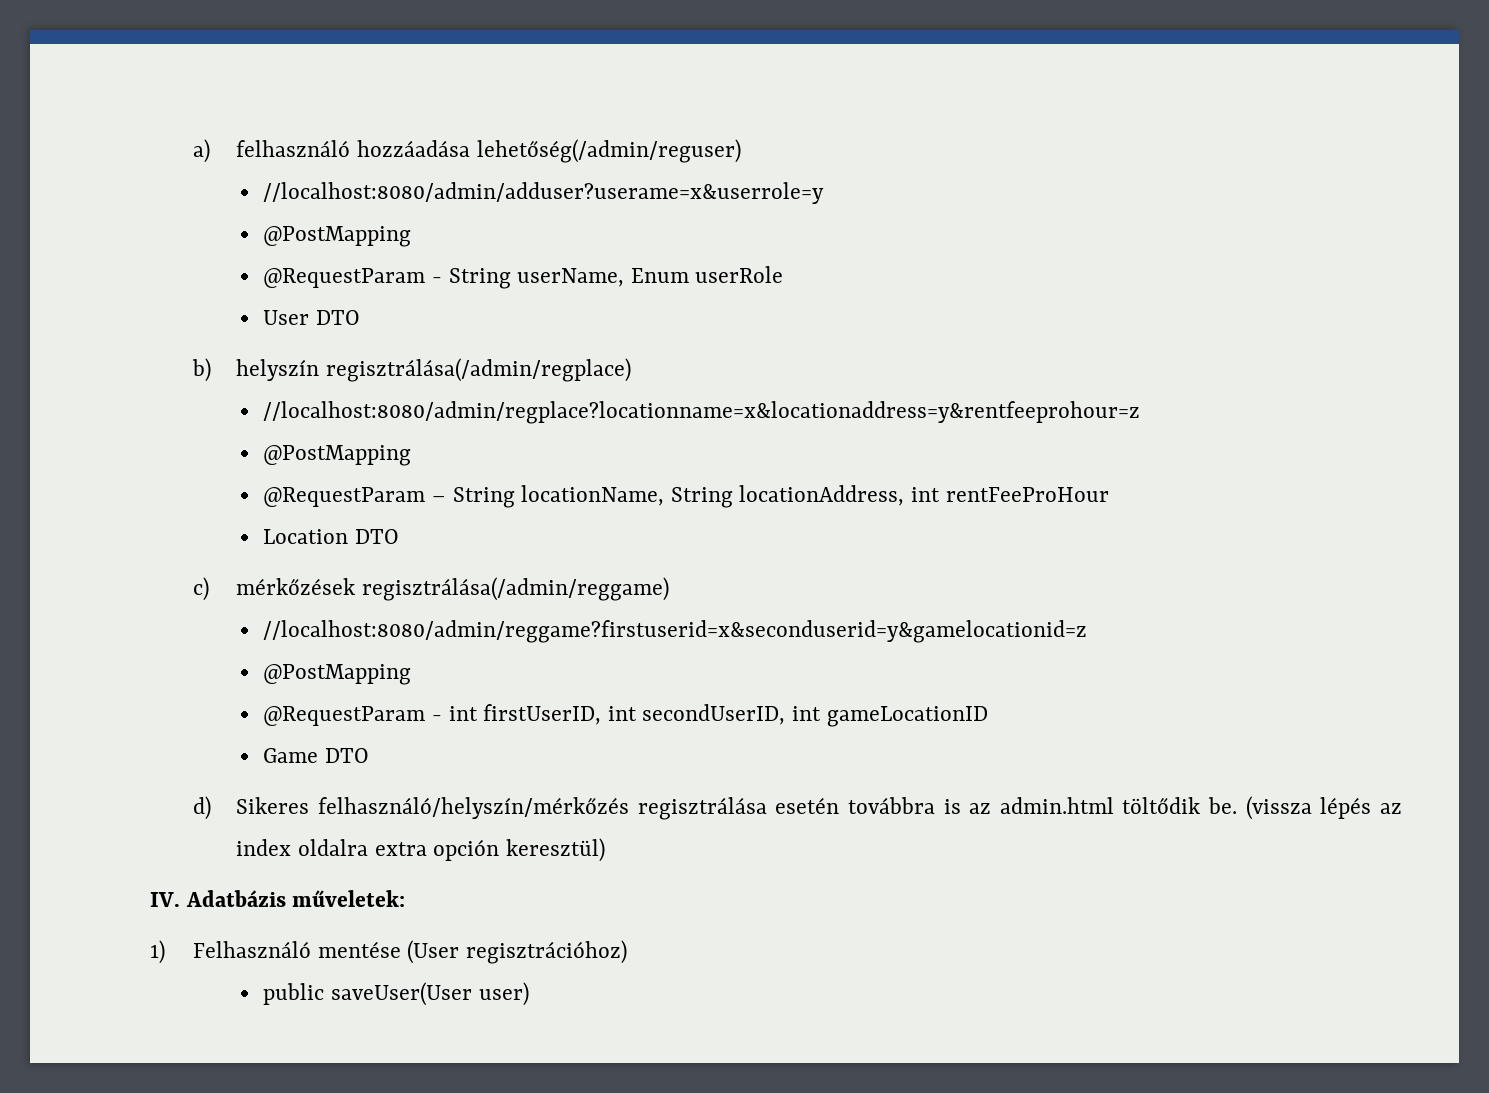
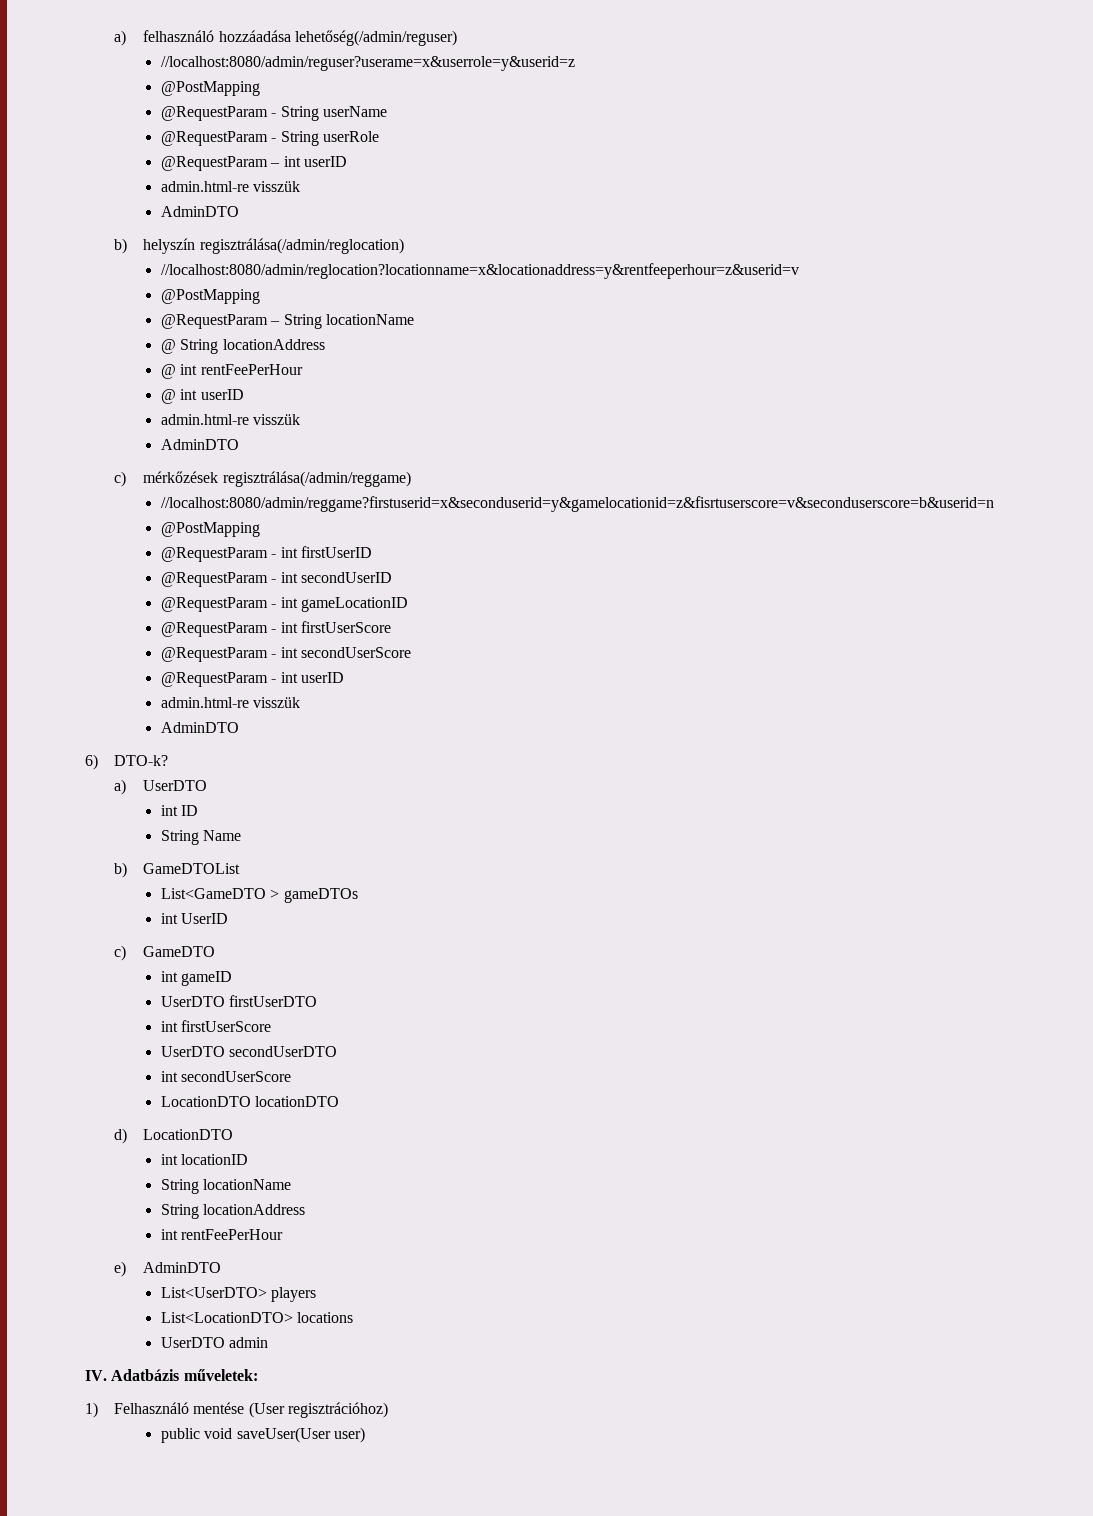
[263,182,825,204] [263,226,412,247] [263,266,784,289] [263,310,360,325] //localhost:8080/admin/adduser?userame=x&userrole=y // @PostMapping // @RequestParam - String userName, Enum userRole // User DTO -> [160,56,575,71] [160,81,260,96] [160,106,387,121] [160,131,379,146] [160,156,347,171] [160,181,301,192] [160,206,239,217] //localhost:8080/admin/reguser?userame=x&userrole=y&userid=z // @PostMapping // @RequestParam - String userName // @RequestParam - String userRole // @RequestParam – int userID // admin.html-re visszük // AdminDTO
[326,358,632,382] [263,401,1141,424] [263,445,412,466] [263,485,1109,508] [263,529,399,544] regisztrálása(/admin/regplace) // //localhost:8080/admin/regplace?locationname=x&locationaddress=y&rentfeeprohour=z // @PostMapping // @RequestParam – String locationName, String locationAddress, int rentFeeProHour // Location DTO -> [199,238,404,254] [160,263,799,279] [160,289,260,304] [160,314,414,329] [160,339,325,354] [160,364,303,379] [160,389,244,404] [160,414,301,425] [160,439,239,450] regisztrálása(/admin/reglocation) // //localhost:8080/admin/reglocation?locationname=x&locationaddress=y&rentfeeperhour=z&userid=v // @PostMapping // @RequestParam – String locationName // @ String locationAddress // @ int rentFeePerHour // @ int userID // admin.html-re visszük // AdminDTO
[263,620,1088,643] //localhost:8080/admin/reggame?firstuserid=x&seconduserid=y&gamelocationid=z -> [160,496,994,512] //localhost:8080/admin/reggame?firstuserid=x&seconduserid=y&gamelocationid=z&fisrtuserscore=v&seconduserscore=b&userid=n
[483,704,988,727] [263,748,369,763] [193,796,1402,820] [236,838,605,862] firstUserID, int secondUserID, int gameLocationID // Game DTO // d) Sikeres felhasználó/helyszín/mérkőzés regisztrálása esetén továbbra is az admin.html töltődik be. (vissza lépés az index oldalra extra opción keresztül) -> [300,546,372,558] [160,572,392,587] [160,597,408,612] [160,621,391,637] [160,647,411,662] [160,672,344,687] [160,697,301,708] [160,722,239,733] [85,754,169,770] [114,779,208,795] [160,805,199,816] [160,830,242,845] [114,862,241,878] [160,888,358,903] [160,913,229,924] [114,945,216,961] [160,971,233,986] [160,995,318,1007] [160,1020,272,1032] [160,1046,338,1057] [160,1071,292,1082] [160,1096,340,1107] [114,1128,234,1144] [160,1154,249,1165] [160,1179,292,1194] [160,1204,306,1219] [160,1229,284,1240] [114,1261,222,1277] [160,1287,317,1302] [160,1312,354,1323] [160,1337,269,1348] firstUserID // @RequestParam - int secondUserID // @RequestParam - int gameLocationID // @RequestParam - int firstUserScore // @RequestParam - int secondUserScore // @RequestParam - int userID // admin.html-re visszük // AdminDTO // 6) DTO-k? // a) UserDTO // int ID // String Name // b) GameDTOList // List<GameDTO > gameDTOs // int UserID // c) GameDTO // int gameID // UserDTO firstUserDTO // int firstUserScore // UserDTO secondUserDTO // int secondUserScore // LocationDTO locationDTO // d) LocationDTO // int locationID // String locationName // String locationAddress // int rentFeePerHour // e) AdminDTO // List<UserDTO> players // List<LocationDTO> locations // UserDTO admin
(325, 994) none -> [204,1428,233,1439] void

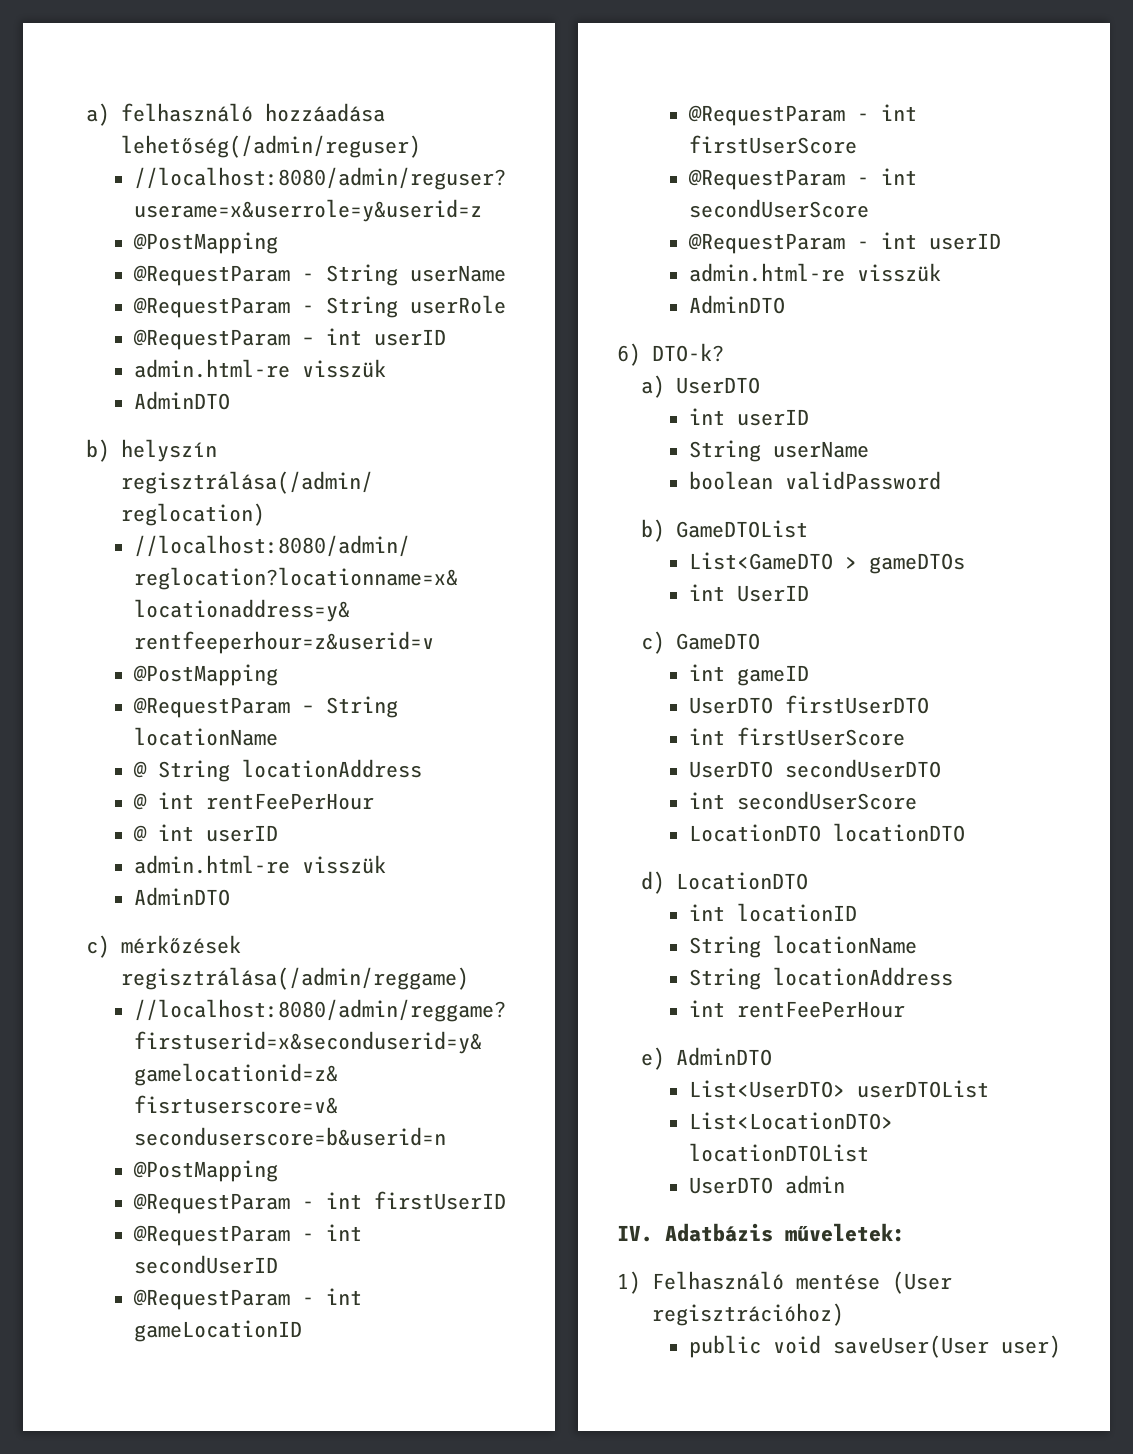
[181,805,199,816] [160,830,242,845] ID // String Name -> [737,409,810,426] [689,440,870,462] [689,471,942,490] userID // String userName // boolean validPassword
[271,1287,317,1302] players -> [857,1080,990,1098] userDTOList
[297,1312,354,1323] locations -> [689,1143,870,1162] locationDTOList

